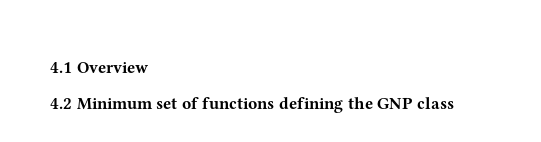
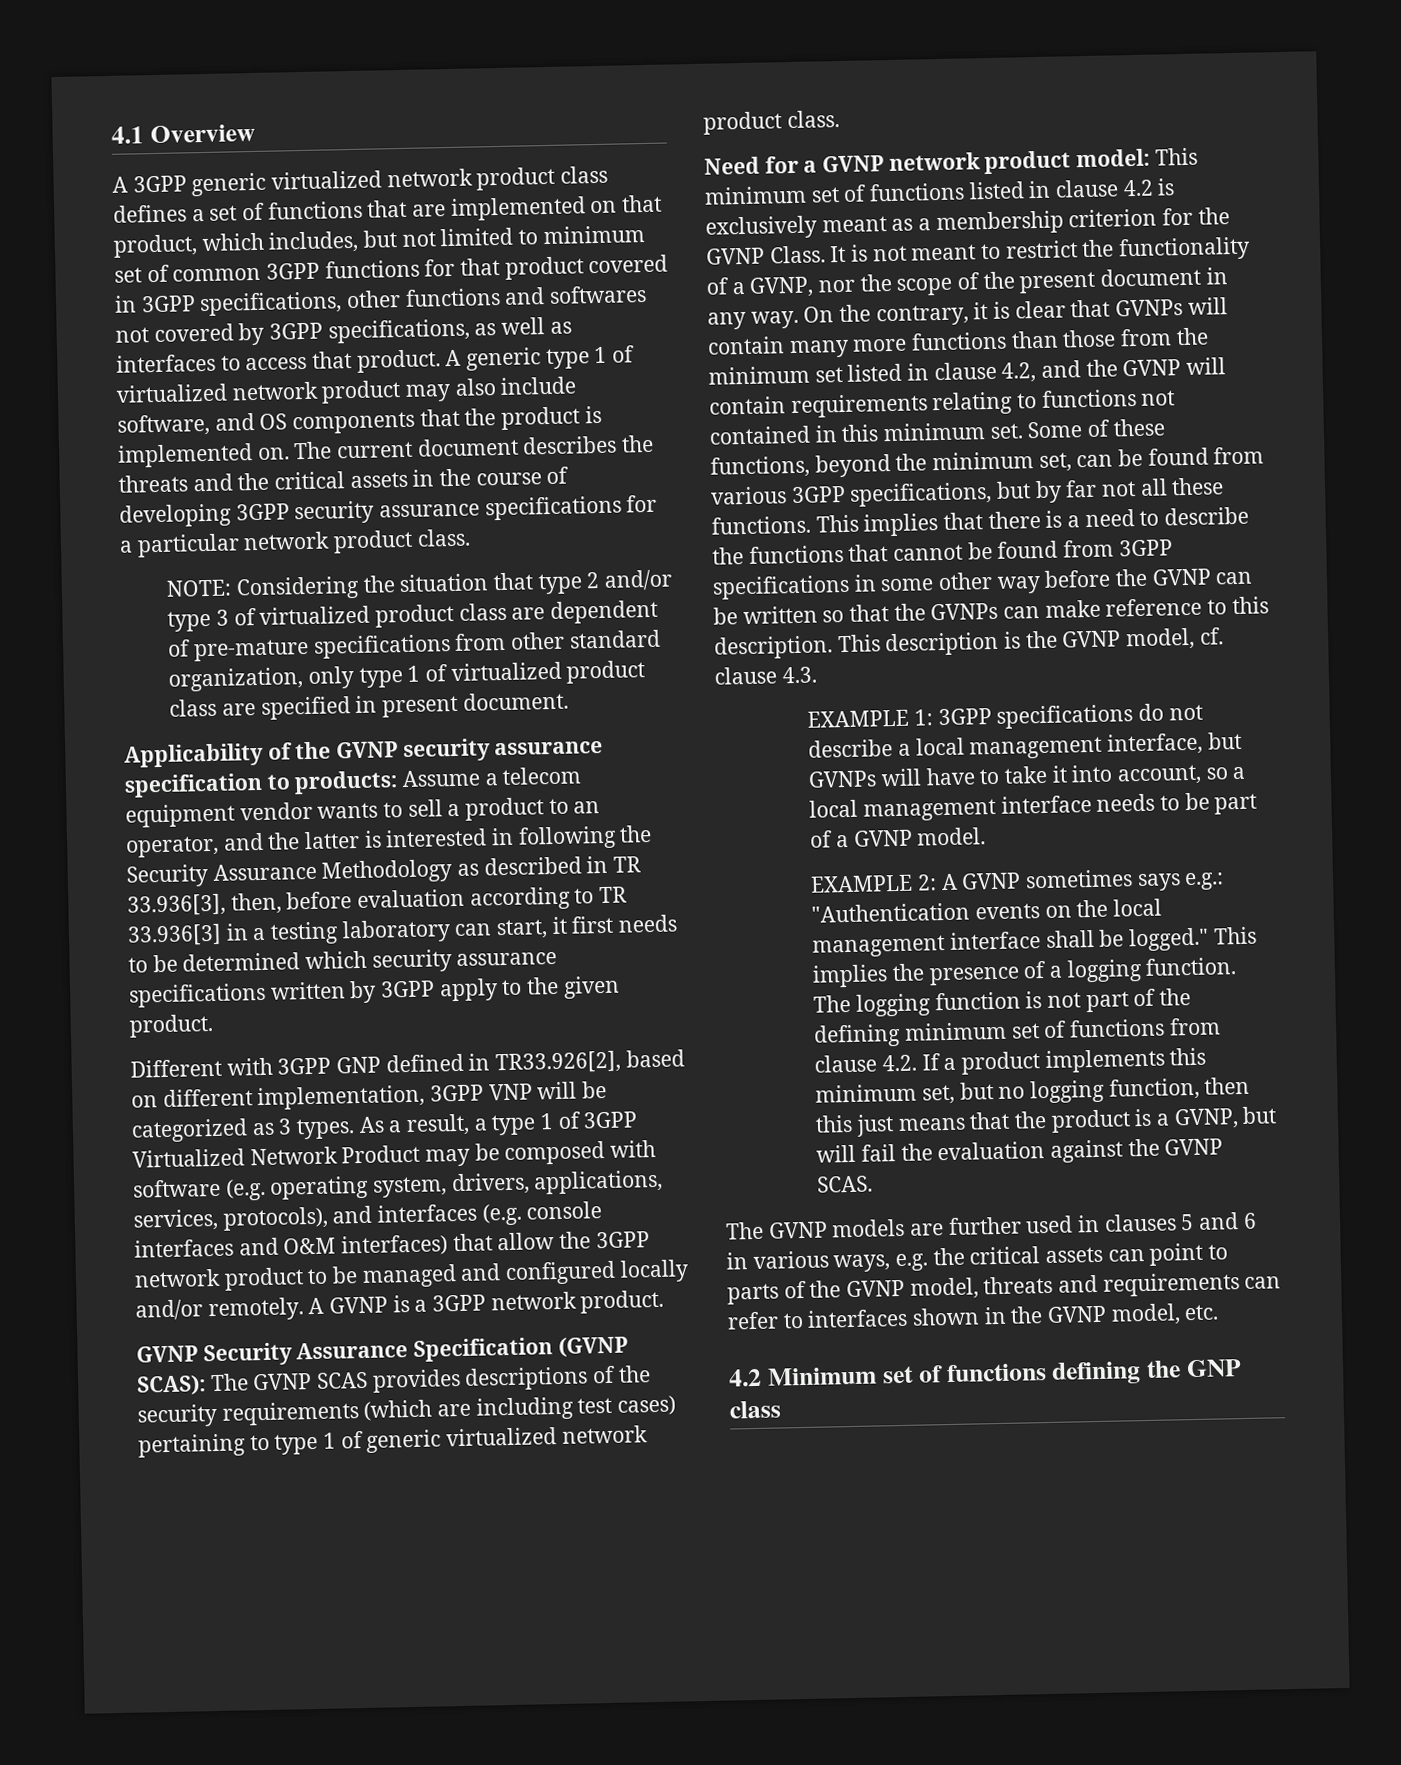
(149, 67) none -> [112,165,609,197] [113,194,663,223] [113,225,645,258] [114,254,669,283] [114,284,648,317] [115,317,572,346] [116,345,636,373] [116,376,577,404] [117,405,602,437] [117,434,655,468] [118,466,570,493] [119,494,658,528] [119,528,471,558] [166,569,673,601] [167,599,658,632] [167,629,661,662] [168,660,646,692] [169,691,569,720] [124,738,604,768] [124,766,582,798] [125,797,601,828] [125,824,653,858] [126,855,642,888] [127,886,628,917] [127,914,678,947] [128,949,558,973] [128,975,620,1008] [129,1013,214,1038] [130,1049,685,1078] [131,1080,608,1111] [131,1111,638,1143] [132,1139,657,1168] [132,1169,664,1201] [133,1201,603,1232] [134,1231,650,1258] [134,1259,689,1291] [135,1289,665,1322] [136,1335,628,1367] [136,1365,651,1396] [137,1395,677,1428] [138,1425,648,1458] [703,110,840,135] [704,147,1198,175] [704,178,1176,205] [705,207,1230,240] [706,236,1251,265] [706,267,1228,298] [707,297,1228,330] [707,327,1209,359] [708,357,1227,385] [709,389,1176,419] [709,418,1165,445] [710,446,1265,479] [710,477,1225,507] [711,506,1250,537] [712,539,1173,565] [712,568,1254,600] [713,596,1269,625] [714,627,1224,660] [714,666,817,685] [807,703,1203,729] [808,731,1242,760] [808,764,1246,788] [809,792,1258,822] [809,827,987,848] [810,869,1225,893] [811,898,1163,923] [812,926,1257,958] [812,957,1237,988] [813,988,1192,1017] [813,1017,1221,1048] [814,1047,1207,1075] [815,1076,1251,1105] [815,1106,1278,1137] [816,1138,1224,1163] [817,1175,874,1193] [725,1212,1257,1240] [726,1242,1229,1273] [727,1272,1282,1305] [727,1303,1220,1330] // A 3GPP generic virtualized network product class defines a set of functions that are implemented on that product, which includes, but not limited to minimum set of common 3GPP functions for that product covered in 3GPP specifications, other functions and softwares not covered by 3GPP specifications, as well as interfaces to access that product. A generic type 1 of virtualized network product may also include software, and OS components that the product is implemented on. The current document describes the threats and the critical assets in the course of developing 3GPP security assurance specifications for a particular network product class. // NOTE: Considering the situation that type 2 and/or type 3 of virtualized product class are dependent of pre-mature specifications from other standard organization, only type 1 of virtualized product class are specified in present document. // Applicability of the GVNP security assurance specification to products: Assume a telecom equipment vendor wants to sell a product to an operator, and the latter is interested in following the Security Assurance Methodology as described in TR 33.936[3], then, before evaluation according to TR 33.936[3] in a testing laboratory can start, it first needs to be determined which security assurance specifications written by 3GPP apply to the given product. // Different with 3GPP GNP defined in TR33.926[2], based on different implementation, 3GPP VNP will be categorized as 3 types. As a result, a type 1 of 3GPP Virtualized Network Product may be composed with software (e.g. operating system, drivers, applications, services, protocols), and interfaces (e.g. console interfaces and O&M interfaces) that allow the 3GPP network product to be managed and configured locally and/or remotely. A GVNP is a 3GPP network product. // GVNP Security Assurance Specification (GVNP SCAS): The GVNP SCAS provides descriptions of the security requirements (which are including test cases) pertaining to type 1 of generic virtualized network product class. // Need for a GVNP network product model: This minimum set of functions listed in clause 4.2 is exclusively meant as a membership criterion for the GVNP Class. It is not meant to restrict the functionality of a GVNP, nor the scope of the present document in any way. On the contrary, it is clear that GVNPs will contain many more functions than those from the minimum set listed in clause 4.2, and the GVNP will contain requirements relating to functions not contained in this minimum set. Some of these functions, beyond the minimum set, can be found from various 3GPP specifications, but by far not all these functions. This implies that there is a need to describe the functions that cannot be found from 3GPP specifications in some other way before the GVNP can be written so that the GVNPs can make reference to this description. This description is the GVNP model, cf. clause 4.3. // EXAMPLE 1: 3GPP specifications do not describe a local management interface, but GVNPs will have to take it into account, so a local management interface needs to be part of a GVNP model. // EXAMPLE 2: A GVNP sometimes says e.g.: "Authentication events on the local management interface shall be logged." This implies the presence of a logging function. The logging function is not part of the defining minimum set of functions from clause 4.2. If a product implements this minimum set, but no logging function, then this just means that the product is a GVNP, but will fail the evaluation against the GVNP SCAS. // The GVNP models are further used in clauses 5 and 6 in various ways, e.g. the critical assets can point to parts of the GVNP model, threats and requirements can refer to interfaces shown in the GVNP model, etc.

